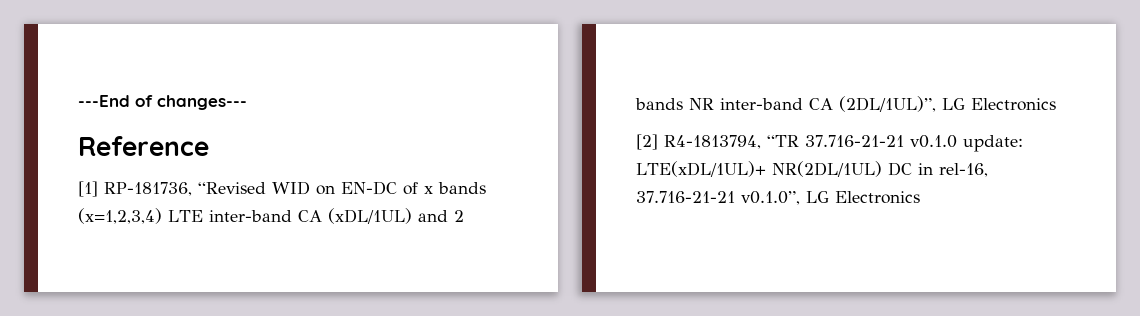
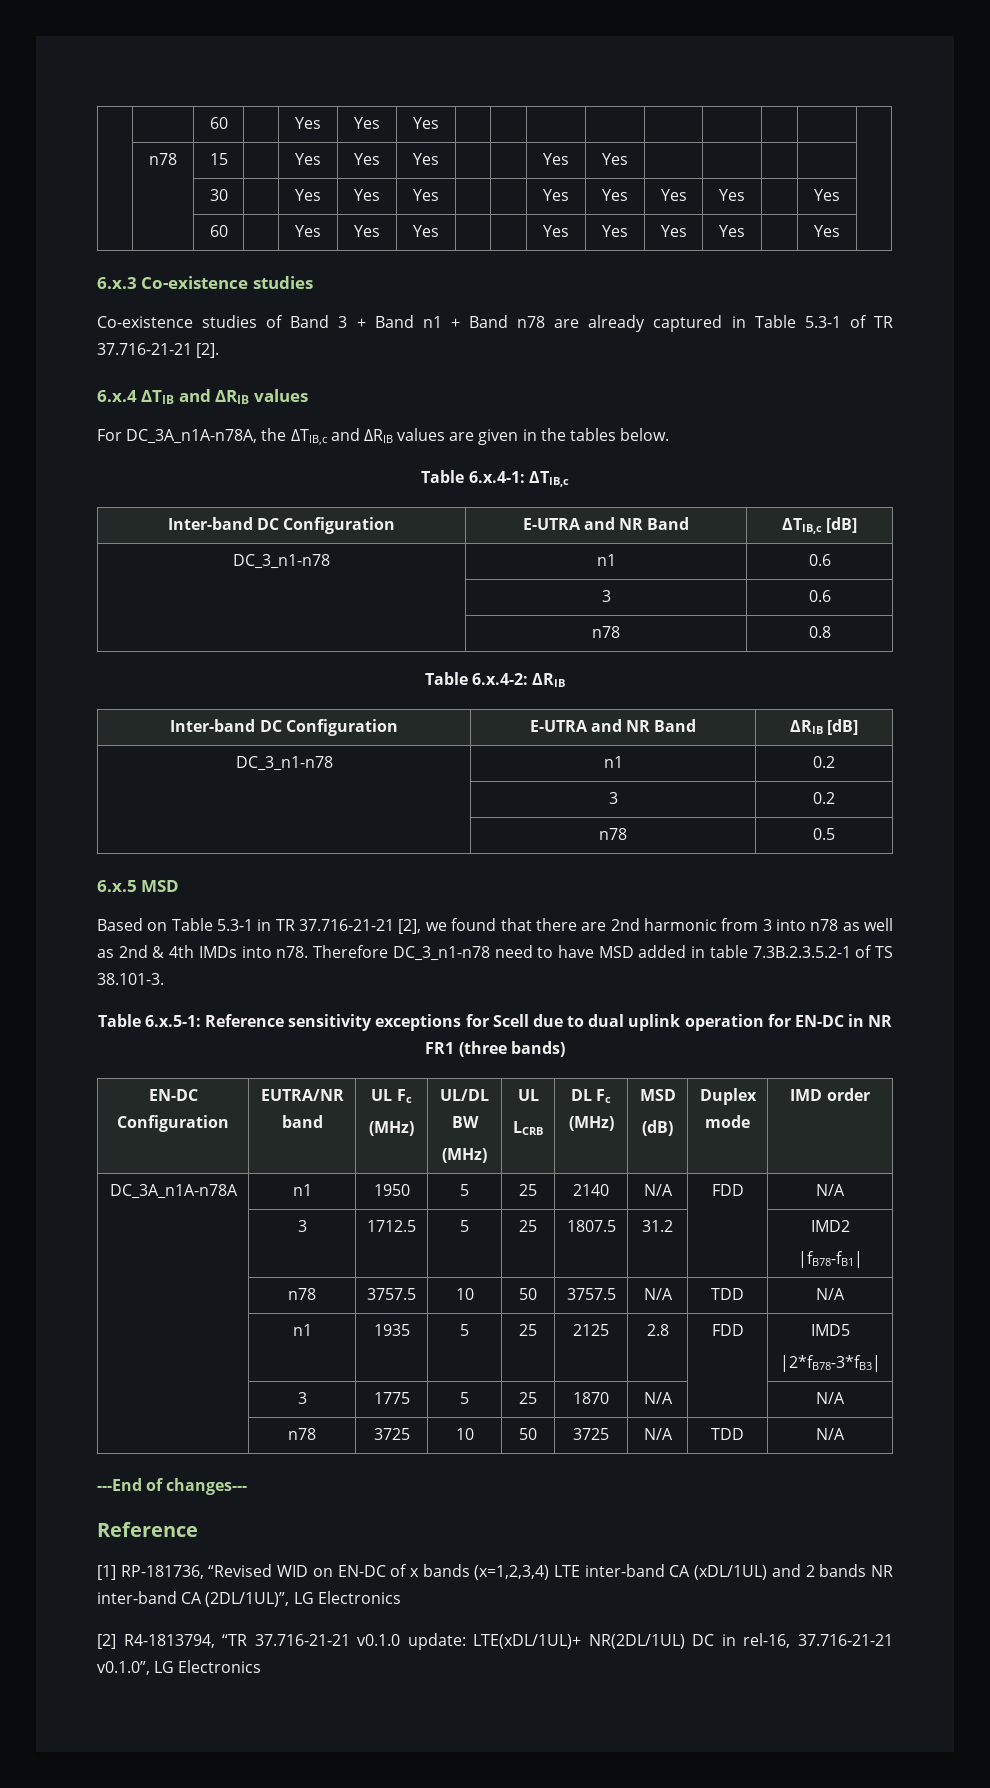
(78, 101) none -> [209,117,228,129] [295,117,321,129] [354,117,380,129] [413,117,439,129] [149,153,177,165] [209,153,228,165] [295,153,321,165] [354,153,380,165] [413,153,439,165] [543,153,569,165] [602,153,628,165] [209,189,228,201] [295,189,321,201] [354,189,380,201] [413,189,439,201] [543,189,569,201] [602,189,628,201] [660,189,687,201] [719,189,745,201] [814,189,840,201] [209,225,228,237] [295,225,321,237] [354,225,380,237] [413,225,439,237] [543,225,569,237] [602,225,628,237] [660,225,687,237] [719,225,745,237] [814,225,840,237] [97,276,313,289] [97,315,893,332] [97,343,220,358] [97,389,308,404] [97,428,670,445] [421,470,569,487] [167,517,396,534] [522,517,690,530] [781,517,858,534] [233,554,330,569] [596,554,616,566] [808,554,831,566] [601,590,611,602] [808,590,831,602] [592,626,620,638] [808,626,831,638] [424,672,566,687] [170,719,398,736] [529,719,697,732] [789,719,859,735] [235,756,333,771] [603,756,623,768] [813,756,835,768] [608,792,618,804] [813,792,835,804] [599,828,627,840] [813,828,835,840] [97,880,180,892] [97,918,893,934] [97,945,893,961] [97,973,164,985] [97,1014,893,1031] [425,1041,565,1057] [148,1089,198,1101] [117,1115,229,1132] [260,1089,344,1101] [281,1115,323,1128] [371,1089,412,1103] [369,1121,414,1136] [440,1089,489,1101] [451,1116,479,1128] [442,1148,487,1163] [517,1089,539,1101] [513,1121,543,1135] [570,1089,612,1103] [568,1116,614,1131] [639,1089,676,1101] [642,1120,673,1136] [699,1088,757,1105] [705,1115,750,1128] [790,1088,870,1101] [109,1184,238,1199] [292,1184,312,1196] [373,1184,410,1196] [460,1184,469,1196] [519,1184,537,1196] [573,1184,609,1196] [643,1184,673,1196] [711,1184,744,1196] [816,1184,845,1196] [297,1220,307,1232] [367,1220,416,1232] [460,1220,469,1232] [519,1220,537,1232] [566,1220,616,1232] [642,1220,673,1232] [810,1220,850,1232] [797,1251,863,1268] [288,1288,316,1300] [367,1288,416,1300] [455,1288,474,1300] [519,1288,537,1300] [566,1288,616,1300] [643,1288,673,1300] [711,1288,744,1300] [816,1288,845,1300] [292,1324,312,1336] [373,1324,410,1336] [460,1324,469,1336] [519,1324,537,1336] [573,1324,609,1336] [646,1324,669,1336] [711,1324,744,1336] [810,1324,850,1336] [779,1355,881,1372] [297,1392,307,1404] [373,1392,410,1404] [460,1392,469,1404] [519,1392,537,1404] [573,1392,609,1404] [643,1392,673,1404] [816,1392,845,1404] [288,1428,316,1440] [373,1428,410,1440] [455,1428,474,1440] [519,1428,537,1440] [573,1428,609,1440] [643,1428,673,1440] [711,1428,744,1440] [816,1428,845,1440] | | 60 | | Yes | Yes | Yes | | | | | | | | | // | n78 | 15 | | Yes | Yes | Yes | | | Yes | Yes | | | | | // | | 30 | | Yes | Yes | Yes | | | Yes | Yes | Yes | Yes | | Yes | // | | 60 | | Yes | Yes | Yes | | | Yes | Yes | Yes | Yes | | Yes | // 6.x.3 Co-existence studies // Co-existence studies of Band 3 + Band n1 + Band n78 are already captured in Table 5.3-1 of TR 37.716-21-21 [2]. // 6.x.4 ∆TIB and ∆RIB values // For DC_3A_n1A-n78A, the ΔTIB,c and ΔRIB values are given in the tables below. // Table 6.x.4-1: ΔTIB,c // Inter-band DC Configuration | E-UTRA and NR Band | ΔTIB,c [dB] // DC_3_n1-n78 | n1 | 0.6 // | 3 | 0.6 // | n78 | 0.8 // Table 6.x.4-2: ΔRIB // Inter-band DC Configuration | E-UTRA and NR Band | ΔRIB [dB] // DC_3_n1-n78 | n1 | 0.2 // | 3 | 0.2 // | n78 | 0.5 // 6.x.5 MSD // Based on Table 5.3-1 in TR 37.716-21-21 [2], we found that there are 2nd harmonic from 3 into n78 as well as 2nd & 4th IMDs into n78. Therefore DC_3_n1-n78 need to have MSD added in table 7.3B.2.3.5.2-1 of TS 38.101-3. // Table 6.x.5-1: Reference sensitivity exceptions for Scell due to dual uplink operation for EN-DC in NR FR1 (three bands) // EN-DC Configuration | EUTRA/NR band | UL Fc // (MHz) | UL/DL BW // (MHz) | UL // LCRB | DL Fc (MHz) | MSD // (dB) | Duplex mode | IMD order // DC_3A_n1A-n78A | n1 | 1950 | 5 | 25 | 2140 | N/A | FDD | N/A // | 3 | 1712.5 | 5 | 25 | 1807.5 | 31.2 | | IMD2 // |fB78-fB1| // | n78 | 3757.5 | 10 | 50 | 3757.5 | N/A | TDD | N/A // | n1 | 1935 | 5 | 25 | 2125 | 2.8 | FDD | IMD5 // |2*fB78-3*fB3| // | 3 | 1775 | 5 | 25 | 1870 | N/A | | N/A // | n78 | 3725 | 10 | 50 | 3725 | N/A | TDD | N/A //

